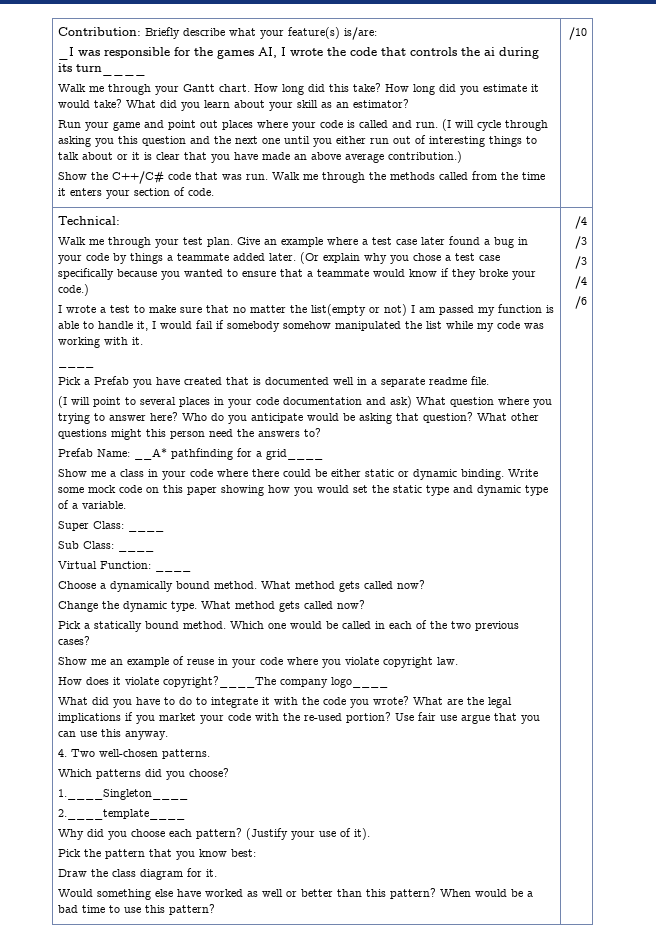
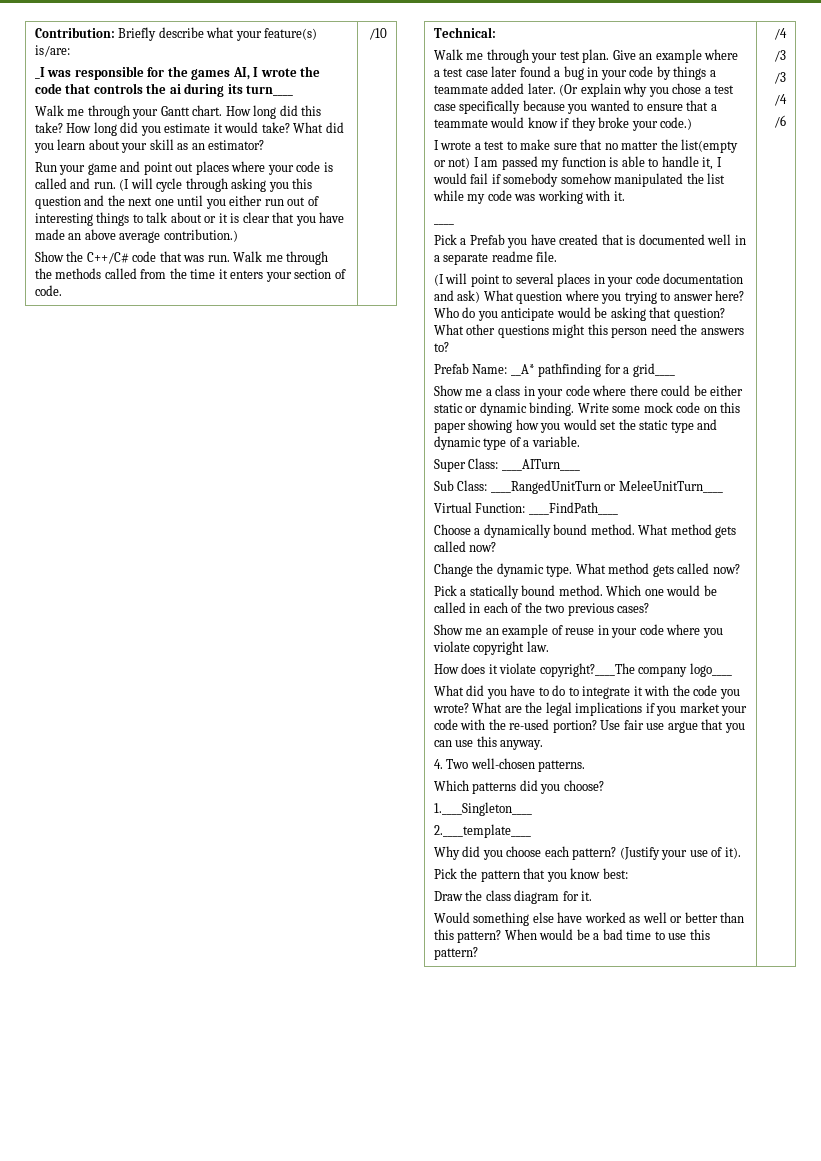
[128,529,165,532] ____ -> [501,459,580,471] ____AITurn____
[118,549,155,552] ____ -> [490,480,723,494] ____RangedUnitTurn or MeleeUnitTurn____
[155,569,192,572] ____ -> [528,502,618,515] ____FindPath____

